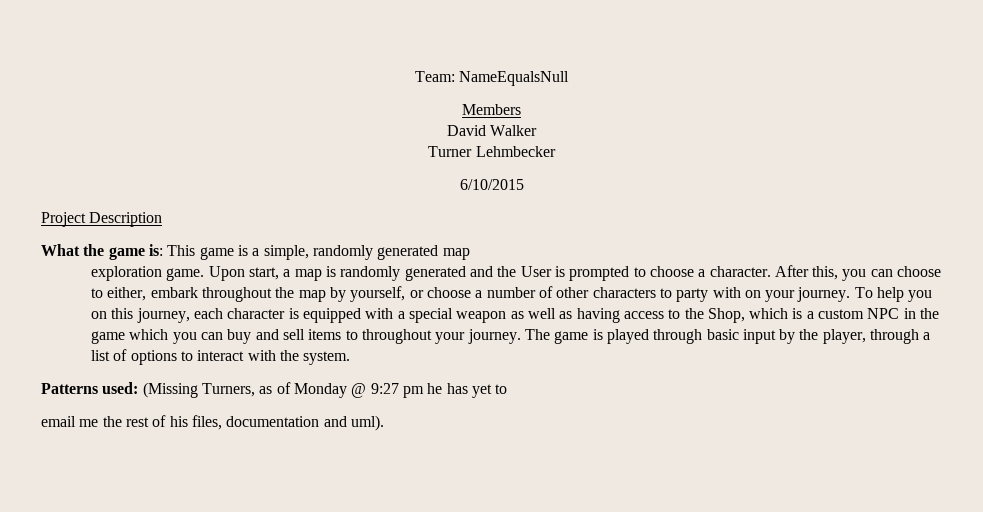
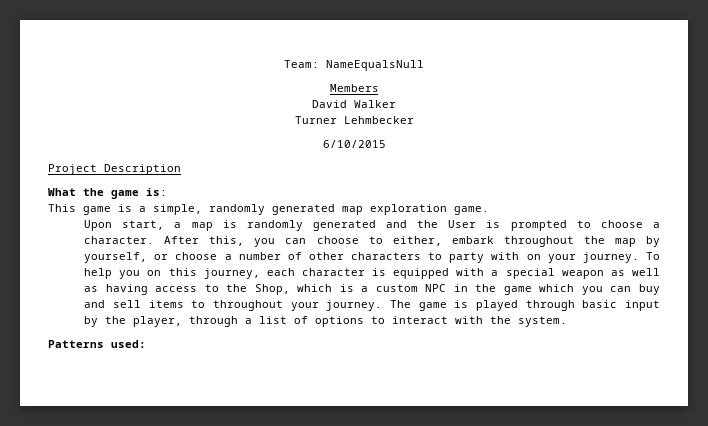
(163, 250) none -> (167, 192) //
(470, 254) // -> (363, 210) none
(205, 274) none -> (489, 210) //
[142,382,508,398] [41,415,384,431] (Missing Turners, as of Monday @ 9:27 pm he has yet to // email me the rest of his files, documentation and uml). -> (146, 344) none

